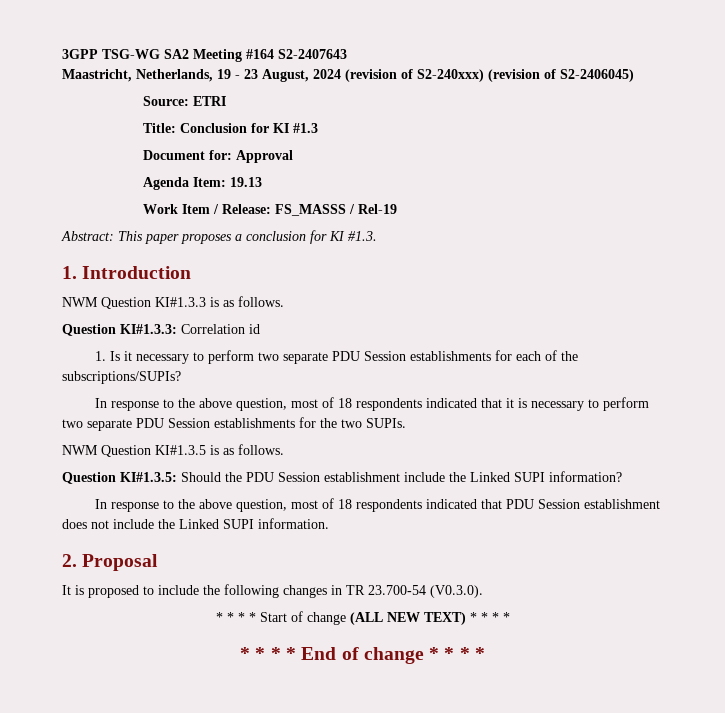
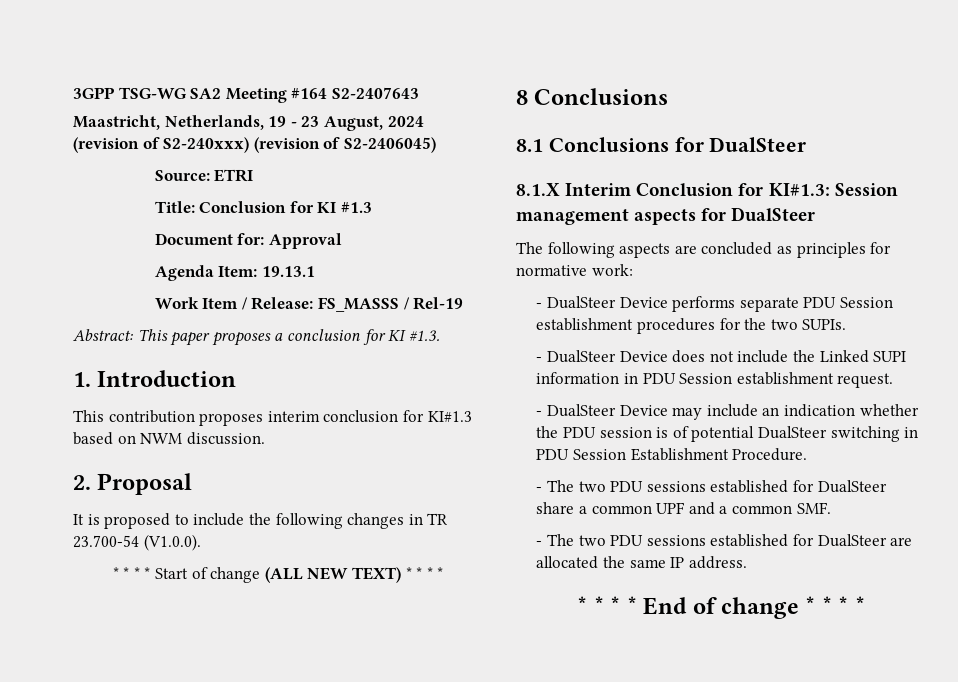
[229,177,262,187] 19.13 -> [261,266,315,277] 19.13.1
[62,296,284,309] [62,324,260,336] [95,350,579,364] [62,371,181,384] [95,397,650,411] [62,417,406,431] [62,444,284,457] [62,471,622,484] [95,498,661,512] [62,518,329,529] NWM Question KI#1.3.3 is as follows. // Question KI#1.3.3: Correlation id // 1. Is it necessary to perform two separate PDU Session establishments for each of the subscriptions/SUPIs? // In response to the above question, most of 18 respondents indicated that it is necessary to perform two separate PDU Session establishments for the two SUPIs. // NWM Question KI#1.3.5 is as follows. // Question KI#1.3.5: Should the PDU Session establishment include the Linked SUPI information? // In response to the above question, most of 18 respondents indicated that PDU Session establishment does not include the Linked SUPI information. -> [73,410,472,426] [73,432,265,445] This contribution proposes interim conclusion for KI#1.3 based on NWM discussion.
[430,585,483,598] (V0.3.0). -> [143,534,201,551] (V1.0.0).
(510, 617) none -> [516,88,669,105] [516,137,807,152] [516,183,898,197] [516,207,816,225] [516,242,892,258] [516,264,633,276] [536,296,893,312] [536,318,847,334] [536,350,907,363] [536,372,894,388] [536,404,919,420] [536,426,919,442] [536,448,808,461] [536,480,887,493] [536,502,831,515] [536,534,913,547] [536,556,747,569] // 8 Conclusions // 8.1 Conclusions for DualSteer // 8.1.X Interim Conclusion for KI#1.3: Session management aspects for DualSteer // The following aspects are concluded as principles for normative work: // - DualSteer Device performs separate PDU Session establishment procedures for the two SUPIs. // - DualSteer Device does not include the Linked SUPI information in PDU Session establishment request. // - DualSteer Device may include an indication whether the PDU session is of potential DualSteer switching in PDU Session Establishment Procedure. // - The two PDU sessions established for DualSteer share a common UPF and a common SMF. // - The two PDU sessions established for DualSteer are allocated the same IP address.

